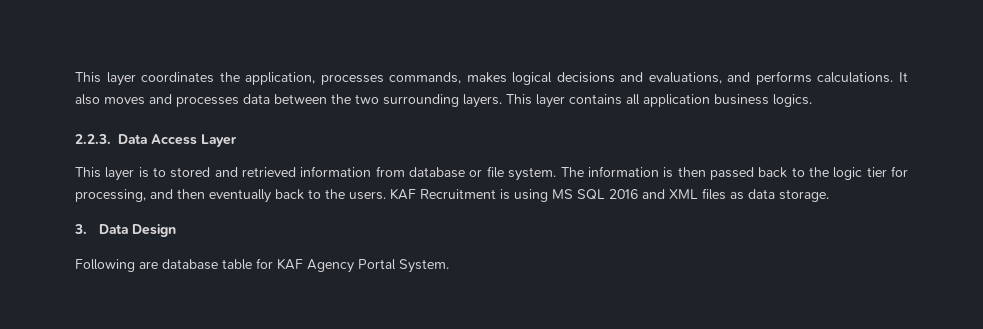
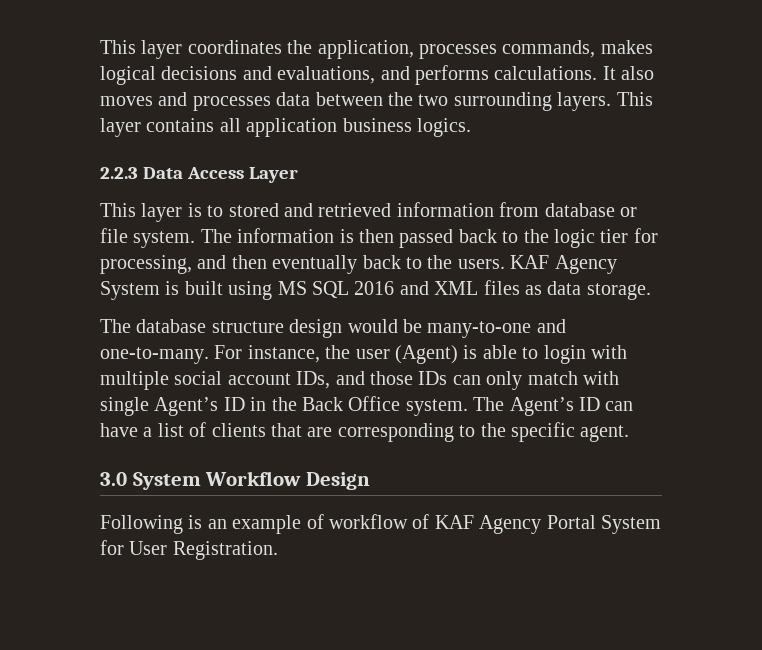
[75,134,111,144] 2.2.3. -> [100,167,138,179] 2.2.3
[420,189,510,200] Recruitment is -> [554,255,617,274] [100,281,223,300] Agency System is built
[74,224,176,237] [75,258,449,273] 3. Data Design // Following are database table for KAF Agency Portal System. -> [100,319,566,338] [100,345,627,364] [100,371,619,390] [100,396,634,416] [100,422,630,442] [100,471,371,490] [100,514,661,534] [100,540,278,560] The database structure design would be many-to-one and one-to-many. For instance, the user (Agent) is able to login with multiple social account IDs, and those IDs can only match with single Agent’s ID in the Back Office system. The Agent’s ID can have a list of clients that are corresponding to the specific agent. // 3.0 System Workflow Design // Following is an example of workflow of KAF Agency Portal System for User Registration.

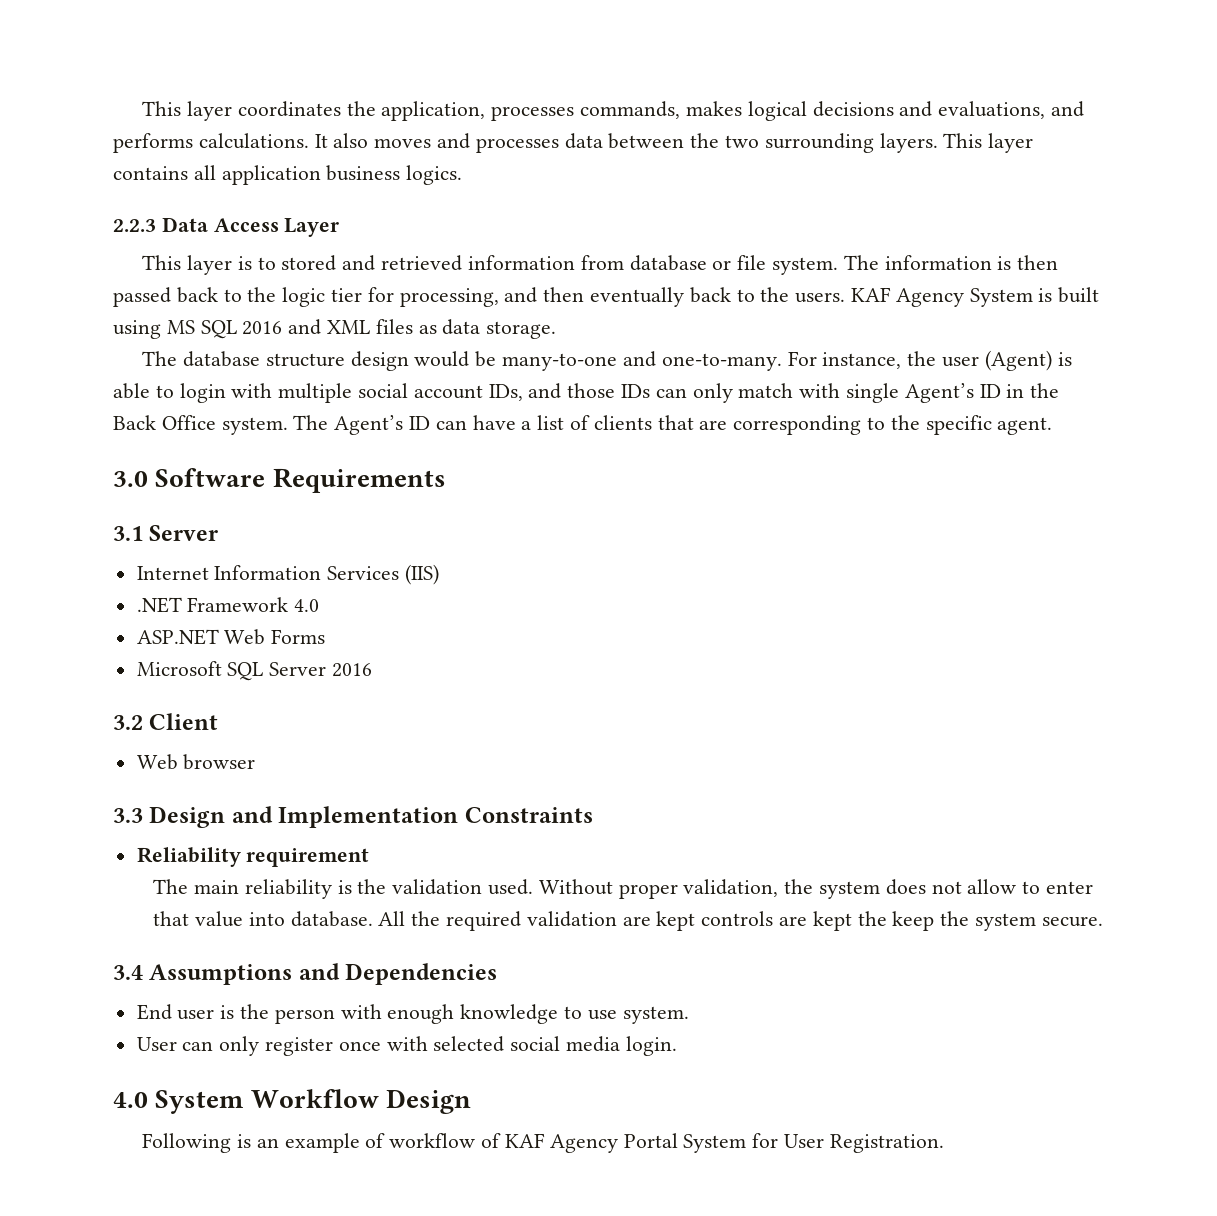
(127, 479) none -> [155,468,446,493] [113,525,219,541] [136,564,440,585] [136,597,320,613] [136,629,326,645] [136,661,373,681] [113,713,219,730] [136,754,256,770] [113,806,593,828] [136,847,370,867] [153,879,1094,899] [153,911,1103,931] [113,963,498,985] [136,1004,689,1024] [136,1036,677,1056] [113,1092,148,1108] Software Requirements // 3.1 Server // Internet Information Services (IIS) // .NET Framework 4.0 // ASP.NET Web Forms // Microsoft SQL Server 2016 // 3.2 Client // Web browser // 3.3 Design and Implementation Constraints // Reliability requirement // The main reliability is the validation used. Without proper validation, the system does not allow to enter that value into database. All the required validation are kept controls are kept the keep the system secure. // 3.4 Assumptions and Dependencies // End user is the person with enough knowledge to use system. // User can only register once with selected social media login. // 4.0

